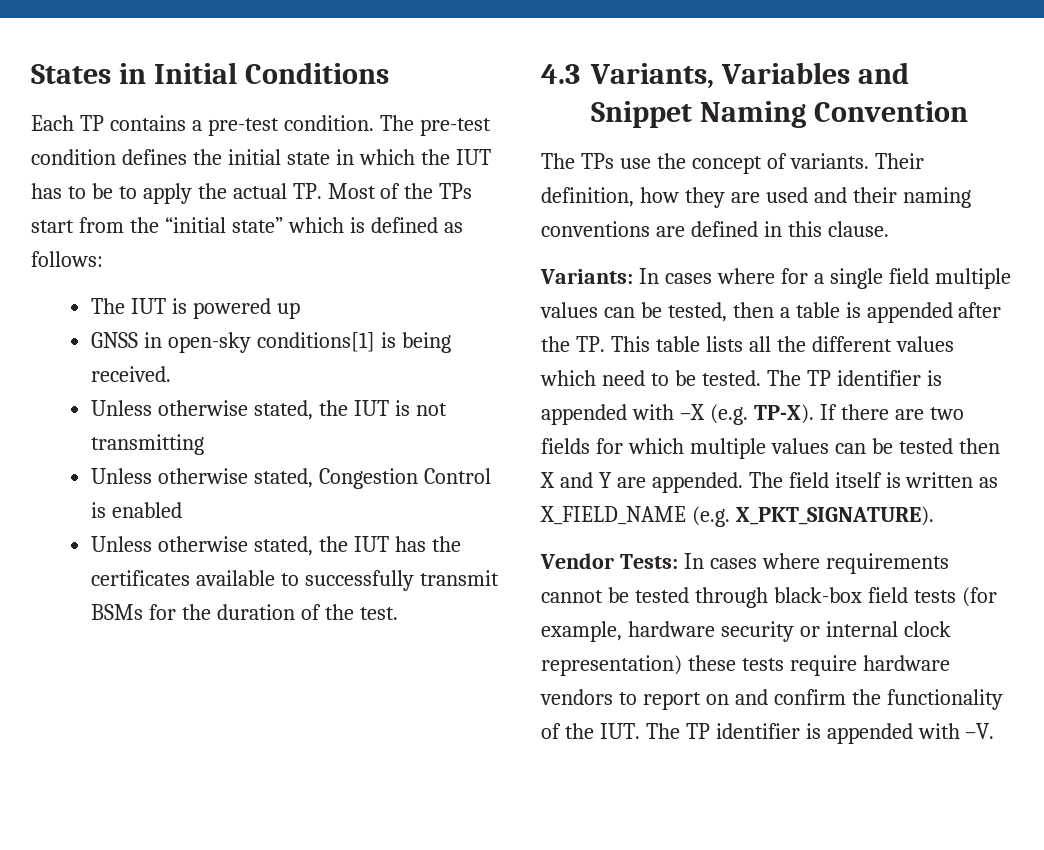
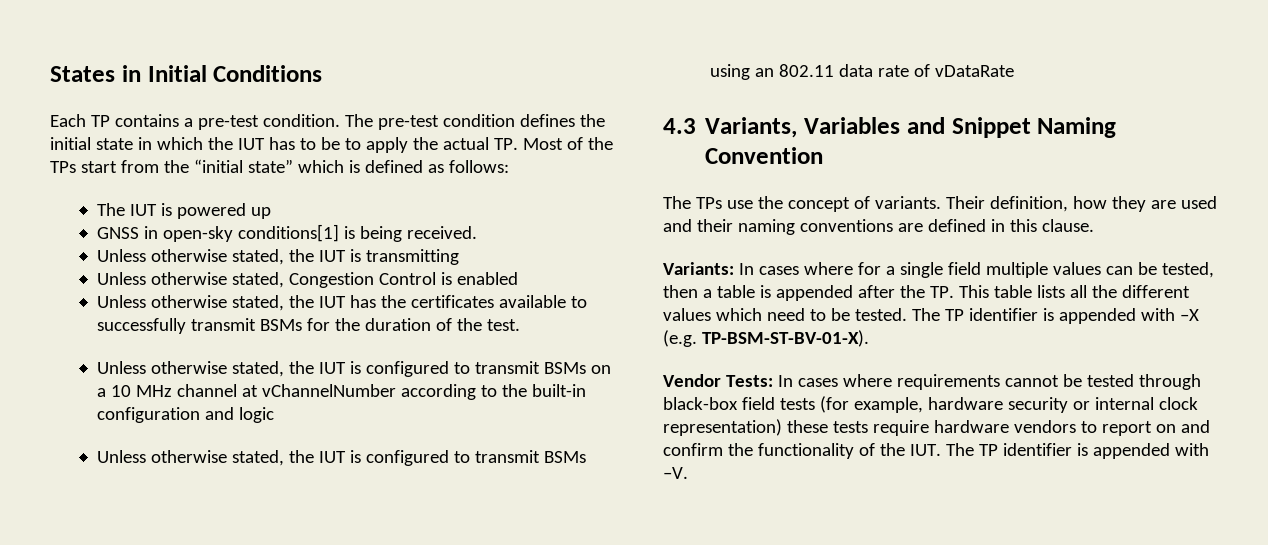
[415,403,447,416] not -> (361, 255) none
(398, 613) none -> [96,361,611,377] [96,384,586,400] [96,407,274,423] [96,450,586,466] [709,64,1014,80] // Unless otherwise stated, the IUT is configured to transmit BSMs on a 10 MHz channel at vChannelNumber according to the built-in configuration and logic // Unless otherwise stated, the IUT is configured to transmit BSMs using an 802.11 data rate of vDataRate
[753,404,964,424] [541,438,1000,459] [540,472,999,493] [540,506,934,527] TP-X). If there are two fields for which multiple values can be tested then X and Y are appended. The field itself is written as X_FIELD_NAME (e.g. X_PKT_SIGNATURE). -> [701,330,869,347] TP-BSM-ST-BV-01-X).

